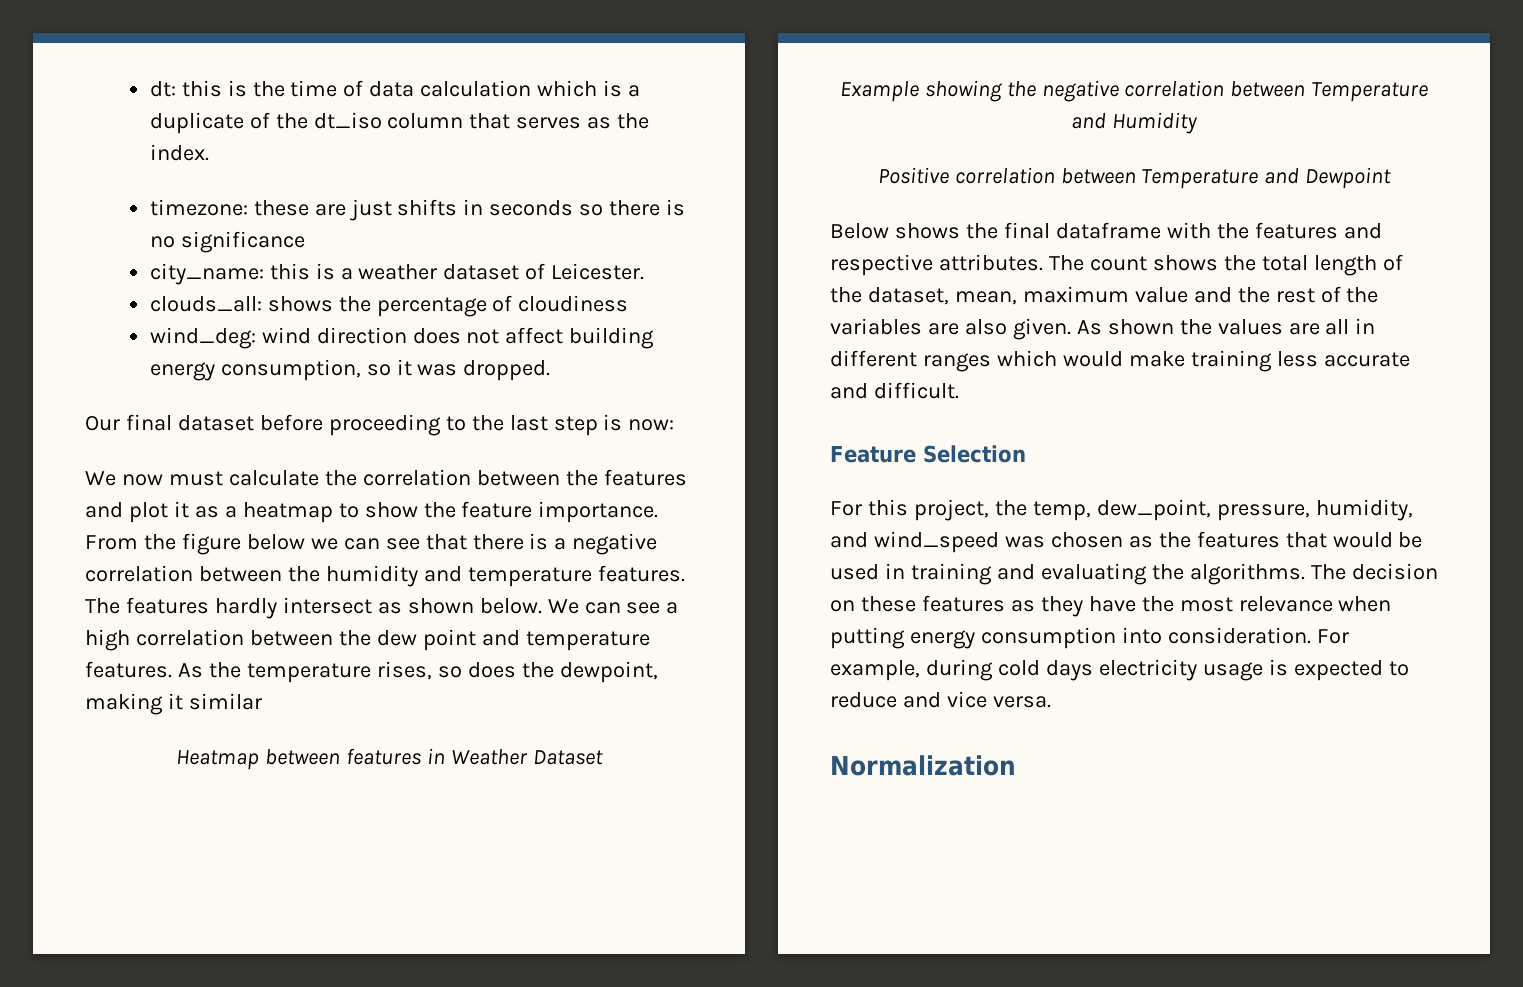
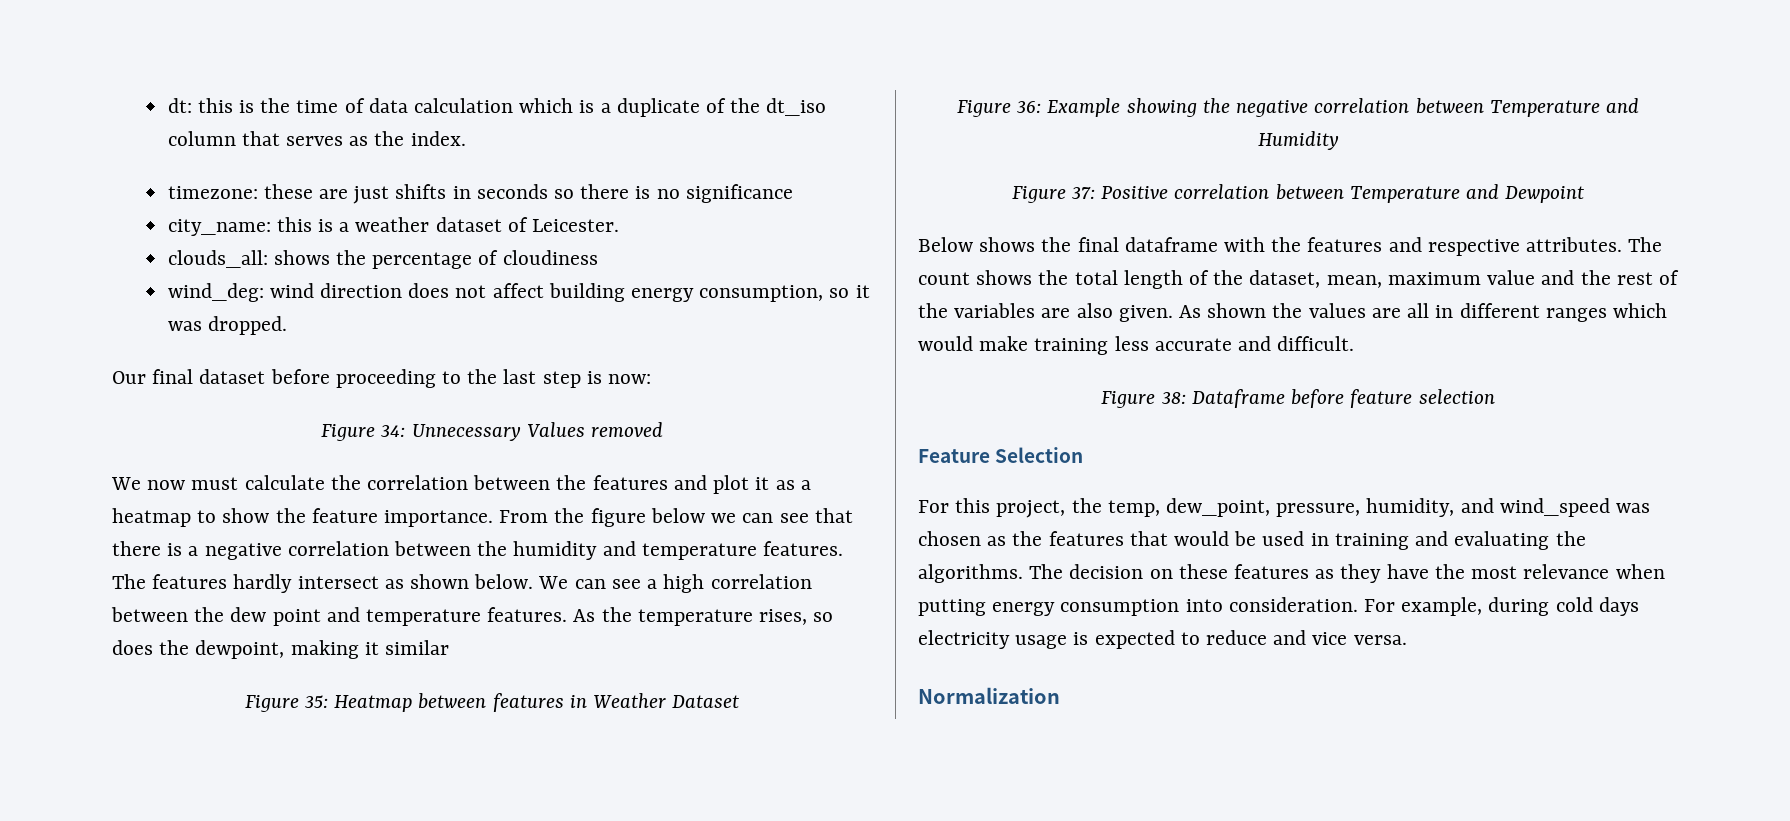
(675, 425) none -> [321,422,663,441] // Figure 34: Unnecessary Values removed
(262, 701) none -> [244,695,328,712] Figure 35:
(603, 757) none -> [957,100,1042,117] Figure 36:
(1198, 123) none -> [1011,186,1095,203] Figure 37:
(959, 390) none -> [1101,389,1495,408] // Figure 38: Dataframe before feature selection

